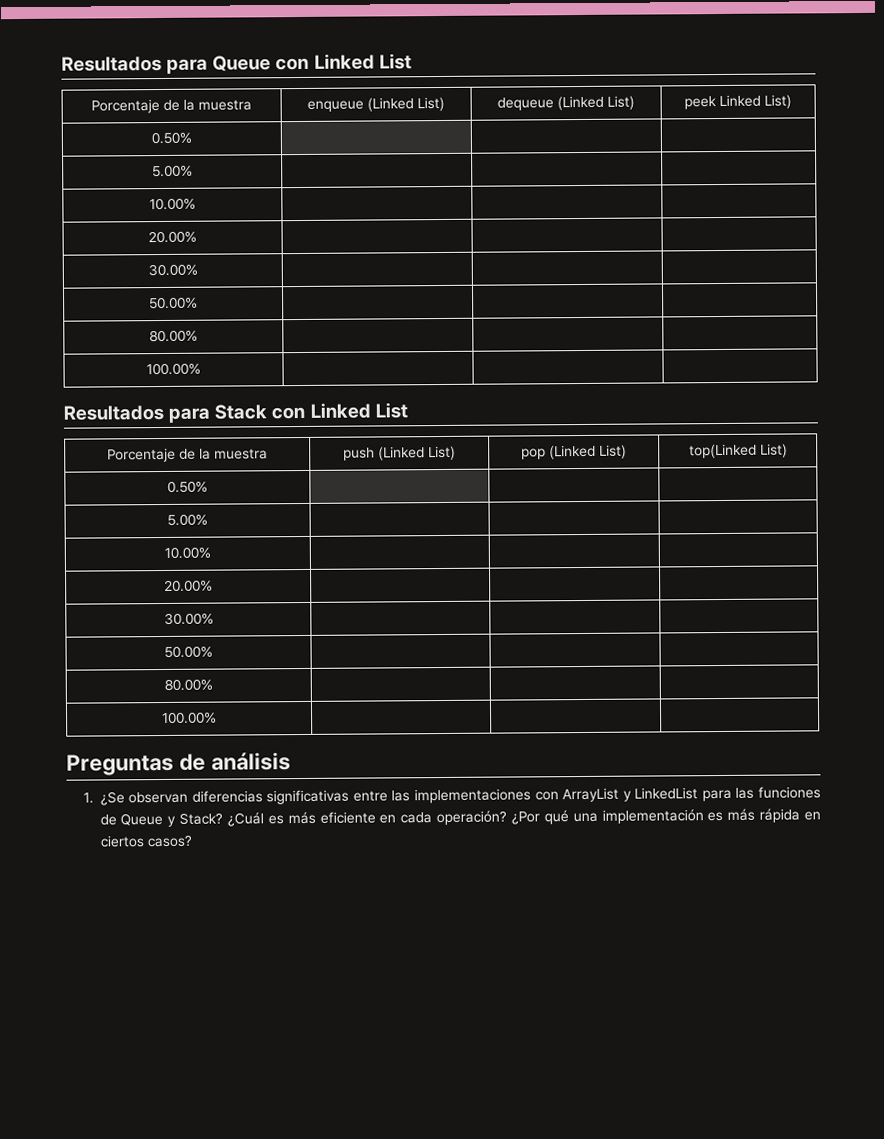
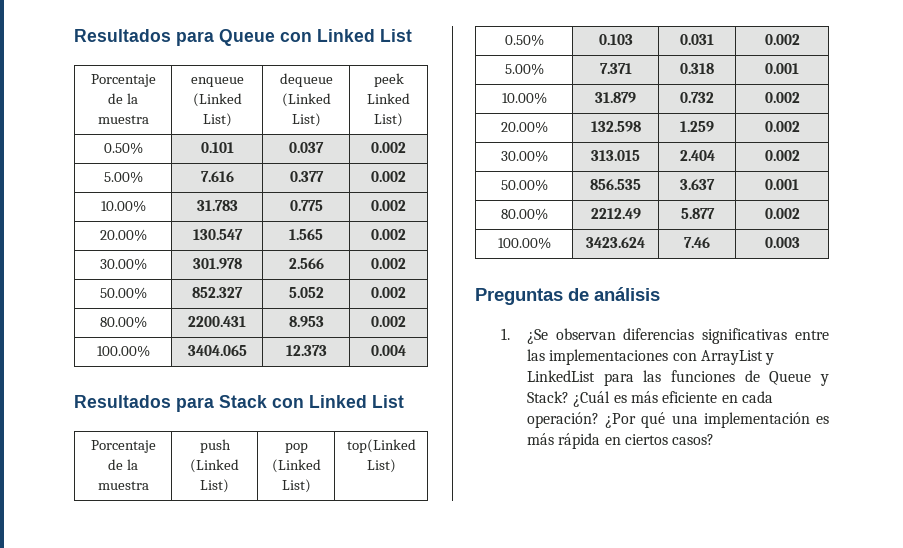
[152,164,193,178] [149,197,196,211] [148,230,197,244] [147,263,198,277] [149,296,198,310] [149,329,198,343] [146,362,201,376] | | // 5.00% | | | // 10.00% | | | // 20.00% | | | // 30.00% | | | // 50.00% | | | // 80.00% | | | // 100.00% | | | -> [200,142,234,153] [289,142,324,153] [371,142,406,153] [103,171,143,183] [200,171,234,182] [289,171,324,182] [371,171,406,182] [100,200,146,212] [196,200,238,211] [289,200,323,211] [371,200,406,211] [99,229,147,241] [192,229,243,240] [289,229,323,240] [371,229,406,240] [99,258,147,270] [192,258,242,269] [288,258,324,269] [371,258,406,269] [99,287,147,299] [192,287,243,298] [288,287,324,298] [371,287,406,298] [99,316,147,328] [188,316,246,327] [288,316,324,327] [371,316,406,327] [96,345,150,357] [187,345,247,356] [285,345,327,356] [371,345,406,356] 0.101 | 0.037 | 0.002 // 5.00% | 7.616 | 0.377 | 0.002 // 10.00% | 31.783 | 0.775 | 0.002 // 20.00% | 130.547 | 1.565 | 0.002 // 30.00% | 301.978 | 2.566 | 0.002 // 50.00% | 852.327 | 5.052 | 0.002 // 80.00% | 2200.431 | 8.953 | 0.002 // 100.00% | 3404.065 | 12.373 | 0.004
[167,513,208,526] [164,546,211,559] [164,579,213,592] [163,612,214,625] [164,645,213,658] [164,678,213,691] [162,711,217,725] | | // 5.00% | | | // 10.00% | | | // 20.00% | | | // 30.00% | | | // 50.00% | | | // 80.00% | | | // 100.00% | | | -> [598,34,633,45] [680,34,714,45] [764,34,800,45] [504,63,544,75] [599,63,632,74] [680,63,714,74] [765,63,799,74] [501,92,547,104] [595,92,636,103] [680,92,714,103] [764,92,800,103] [500,121,548,133] [590,121,641,132] [680,121,714,132] [764,121,800,132] [500,150,548,162] [591,150,640,161] [679,150,715,161] [764,150,800,161] [500,179,548,191] [590,179,641,190] [680,179,715,190] [765,179,799,190] [500,208,548,220] [590,208,641,219] [680,208,715,219] [764,208,800,219] [497,237,551,249] [586,237,645,248] [684,237,710,248] [764,237,800,248] 0.103 | 0.031 | 0.002 // 5.00% | 7.371 | 0.318 | 0.001 // 10.00% | 31.879 | 0.732 | 0.002 // 20.00% | 132.598 | 1.259 | 0.002 // 30.00% | 313.015 | 2.404 | 0.002 // 50.00% | 856.535 | 3.637 | 0.001 // 80.00% | 2212.49 | 5.877 | 0.002 // 100.00% | 3423.624 | 7.46 | 0.003

